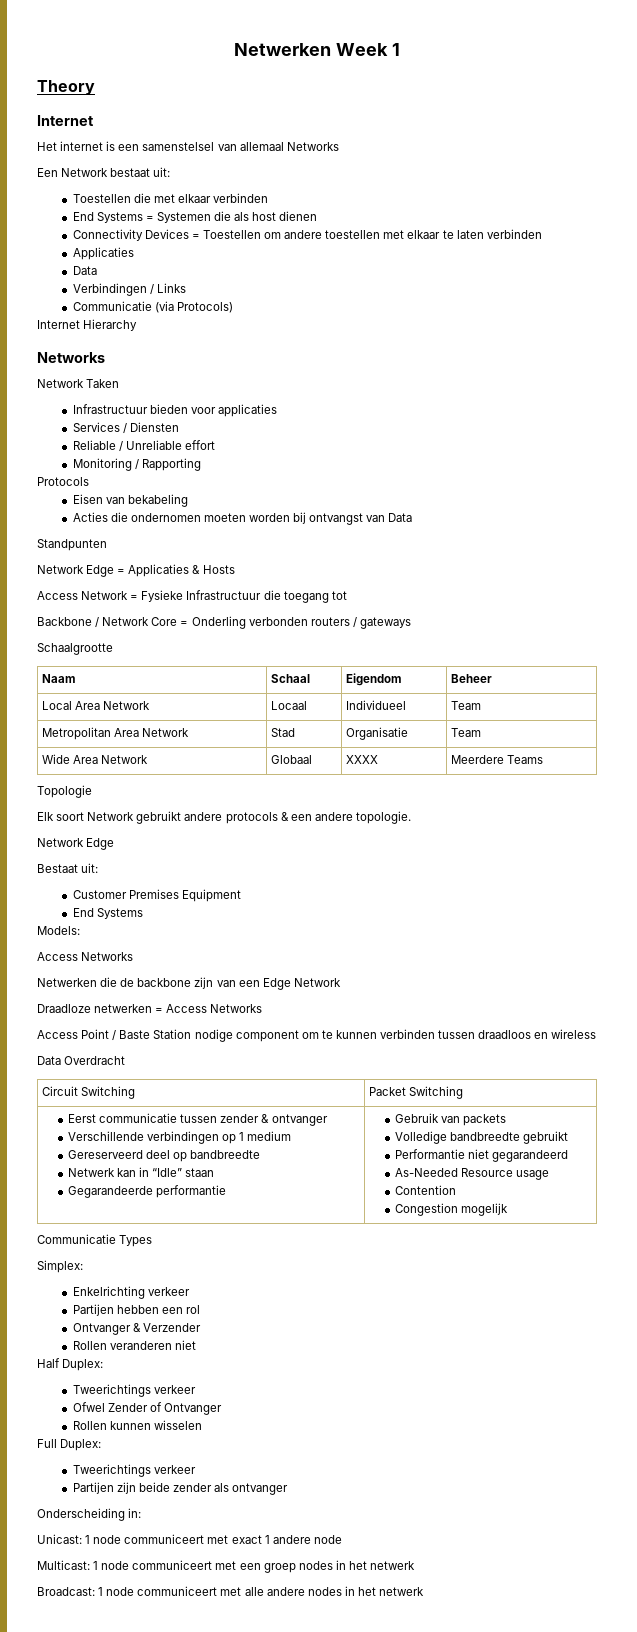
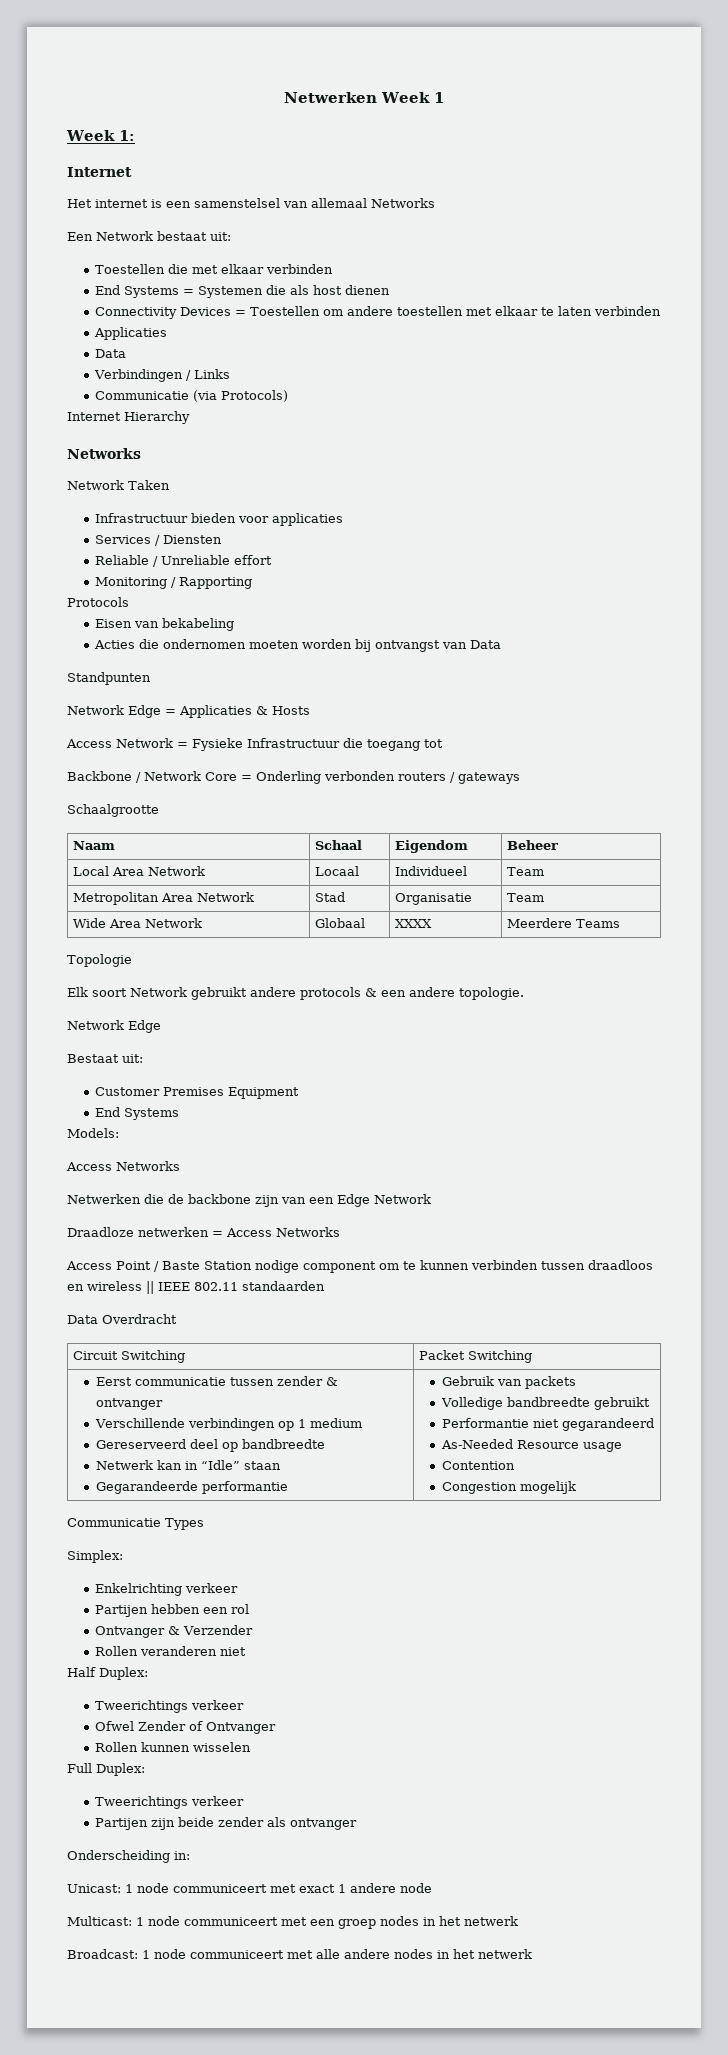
[37,80,95,95] Theory -> [66,130,135,141] Week 1:
(597, 1034) none -> [146,1281,325,1294] || IEEE 802.11 standaarden

